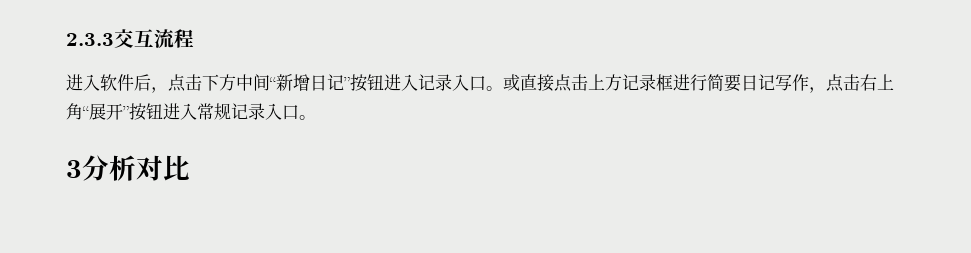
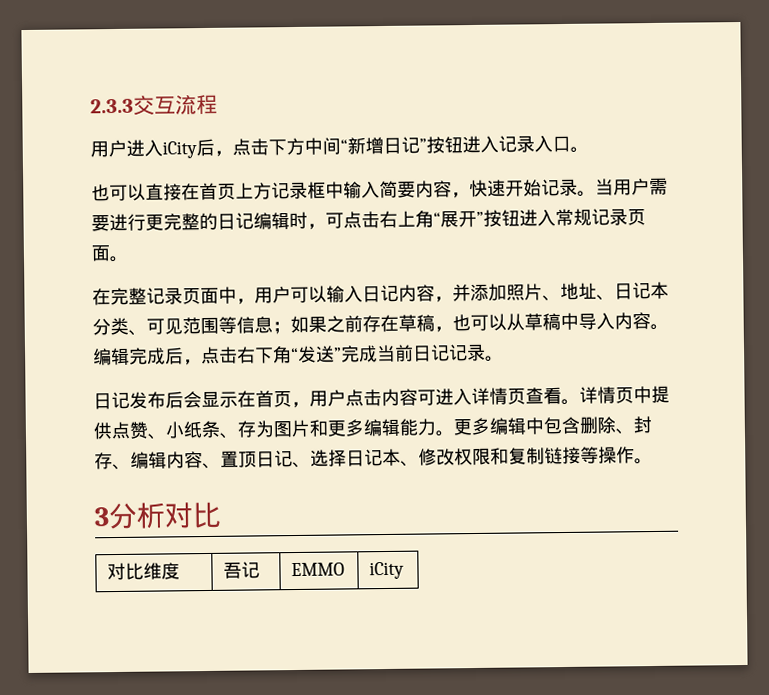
[66,74,134,91] 进入软件 -> [90,139,197,159] 用户进入iCity
[503,74,826,93] 或直接点击上方记录框进行简要日记写作， -> [91,177,668,202] [91,211,344,232] // 也可以直接在首页上方记录框中输入简要内容，快速开始记录。当用户需要进行更完整的日记编辑时，可
[265,103,299,120] 入口 -> [627,209,646,226] [91,245,129,263] [92,281,669,306] [92,312,669,336] [92,343,504,366] [93,385,670,410] [93,416,652,440] [94,446,635,471] 页面。 // 在完整记录页面中，用户可以输入日记内容，并添加照片、地址、日记本分类、可见范围等信息；如果之前存在草稿，也可以从草稿中导入内容。编辑完成后，点击右下角“发送”完成当前日记记录。 // 日记发布后会显示在首页，用户点击内容可进入详情页查看。详情页中提供点赞、小纸条、存为图片和更多编辑能力。更多编辑中包含删除、封存、编辑内容、置顶日记、选择日记本、修改权限和复制链接等操作
(190, 168) none -> [107,562,181,581] [223,561,261,579] [291,562,346,577] [369,561,405,580] // 对比维度 | 吾记 | EMMO | iCity

